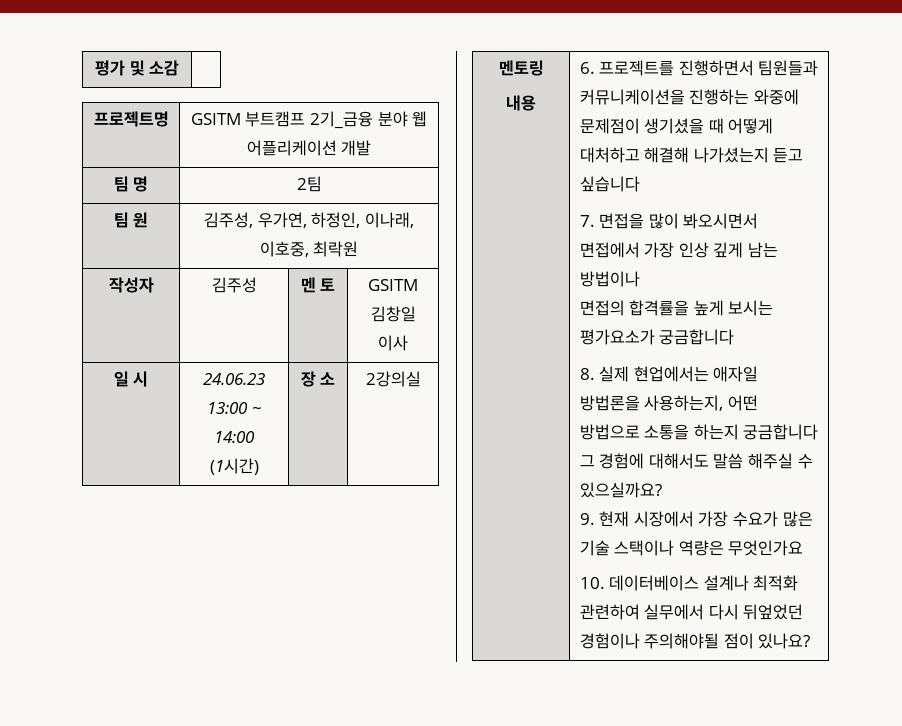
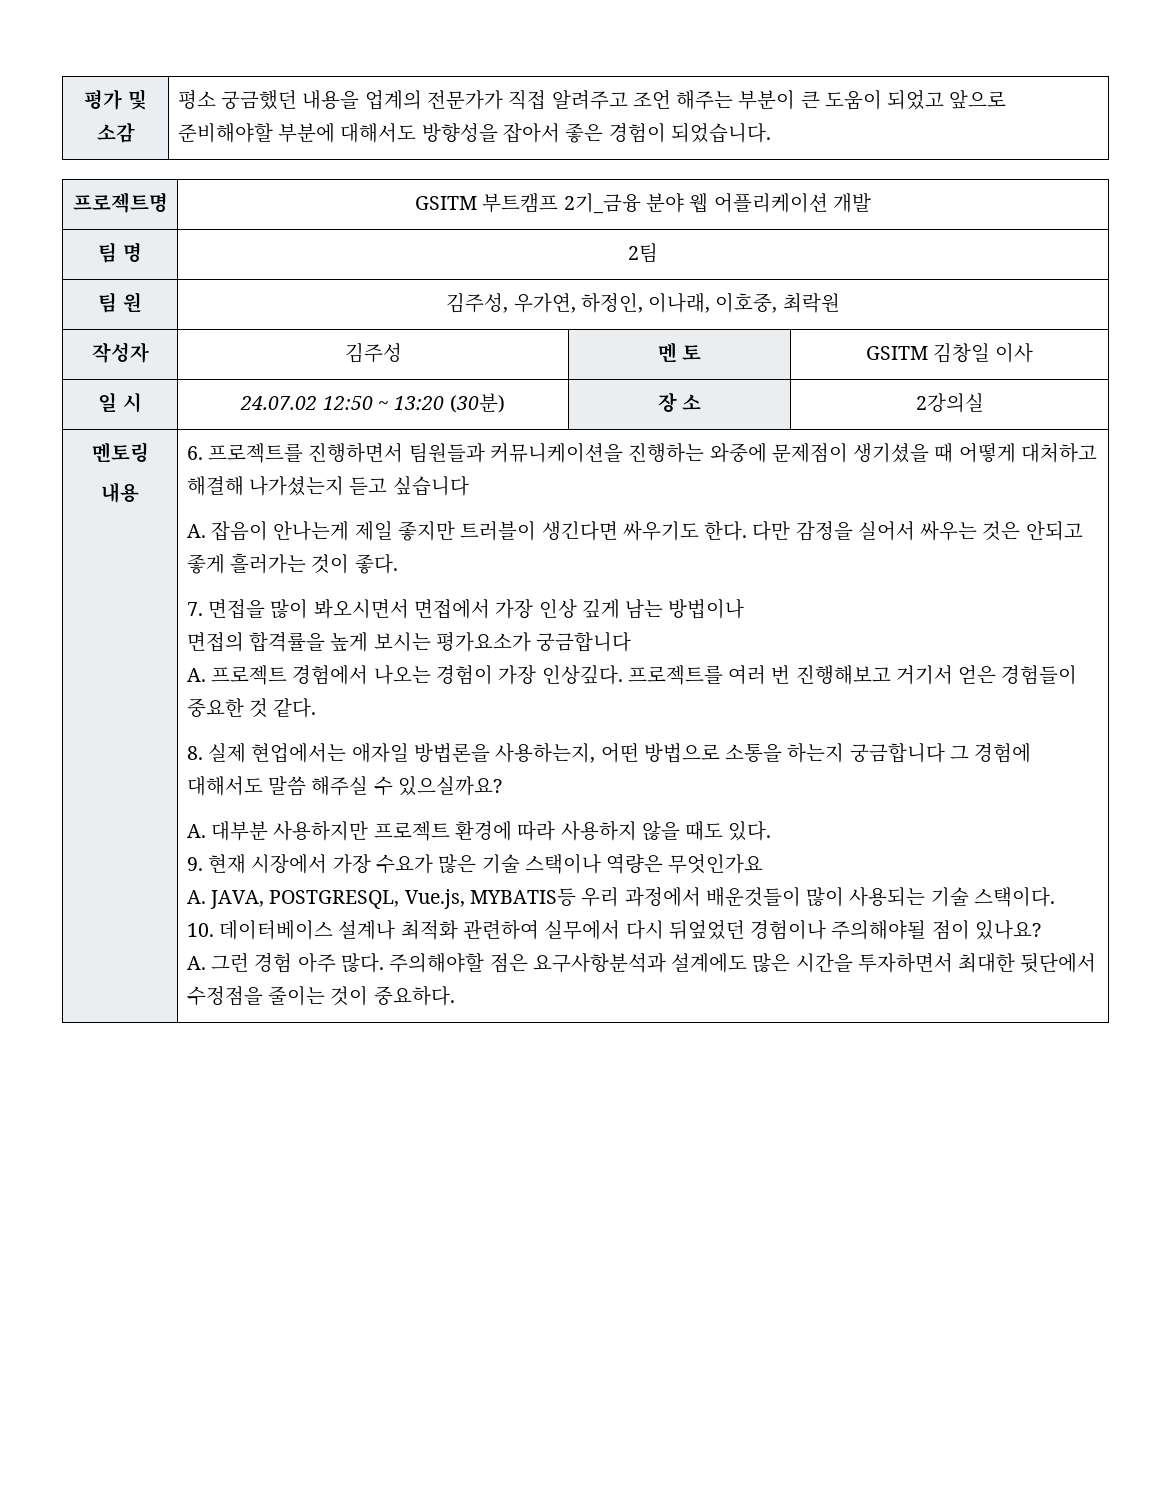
(180, 68) none -> [177,89,1007,110] [177,123,771,143] 평소 궁금했던 내용을 업계의 전문가가 직접 알려주고 조언 해주는 부분이 큰 도움이 되었고 앞으로 준비해야할 부분에 대해서도 방향성을 잡아서 좋은 경험이 되었습니다.
[203,373,265,385] [207,402,261,414] [214,431,255,443] [209,458,259,475] 24.06.23 13:00 ~ 14:00 (1시간) -> [240,393,505,413] 24.07.02 12:50 ~ 13:20 (30분)
(640, 184) none -> [186,521,1083,541] [186,553,398,574] // A. 잡음이 안나는게 제일 좋지만 트러블이 생긴다면 싸우기도 한다. 다만 감정을 실어서 싸우는 것은 안되고 좋게 흘러가는 것이 좋다.
(735, 337) none -> [186,665,1078,685] [186,698,317,718] // A. 프로젝트 경험에서 나오는 경험이 가장 인상깊다. 프로젝트를 여러 번 진행해보고 거기서 얻은 경험들이 중요한 것 같다.
(662, 490) none -> [186,821,772,841] // A. 대부분 사용하지만 프로젝트 환경에 따라 사용하지 않을 때도 있다.
(804, 548) none -> [186,887,1055,909] // A. JAVA, POSTGRESQL, Vue.js, MYBATIS등 우리 과정에서 배운것들이 많이 사용되는 기술 스택이다.
(811, 641) none -> [186,953,1097,973] [186,986,455,1006] // A. 그런 경험 아주 많다. 주의해야할 점은 요구사항분석과 설계에도 많은 시간을 투자하면서 최대한 뒷단에서 수정점을 줄이는 것이 중요하다.

